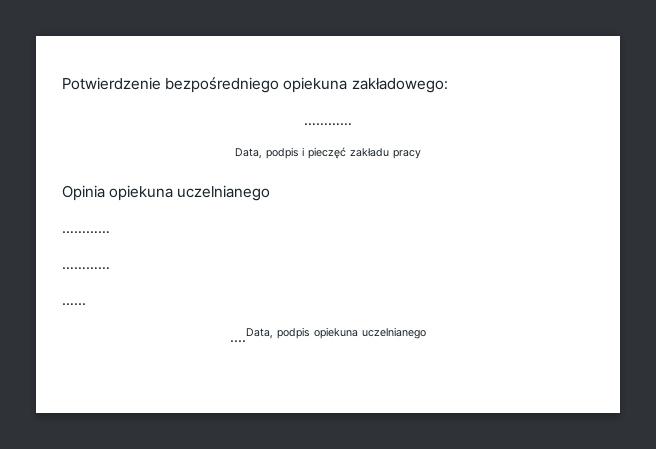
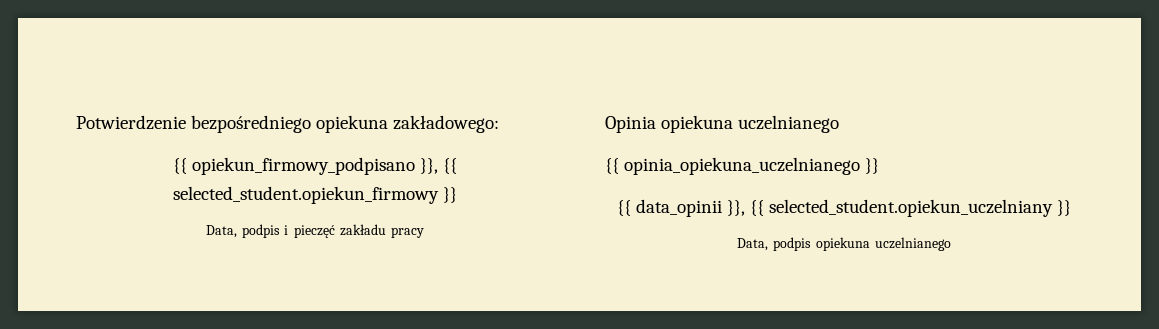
[304,123,352,126] ………… -> [172,157,458,175] [172,186,458,204] {{ opiekun_firmowy_podpisano }}, {{ selected_student.opiekun_firmowy }}
[62,231,110,234] [62,267,110,270] [62,303,86,306] [230,328,274,343] ………… // ………… // …... // ....Data, -> [605,157,880,175] [616,199,1072,217] [737,238,769,251] {{ opinia_opiekuna_uczelnianego }} // {{ data_opinii }}, {{ selected_student.opiekun_uczelniany }} // Data,

